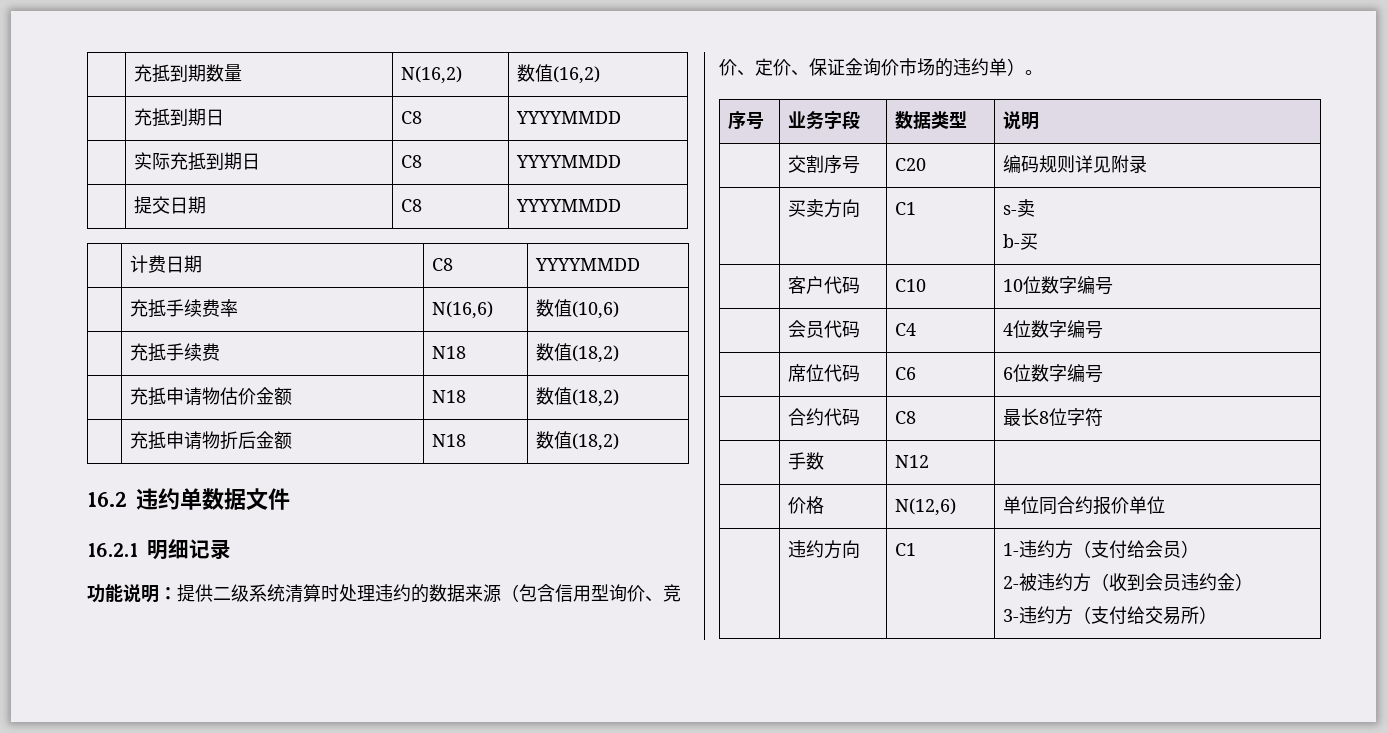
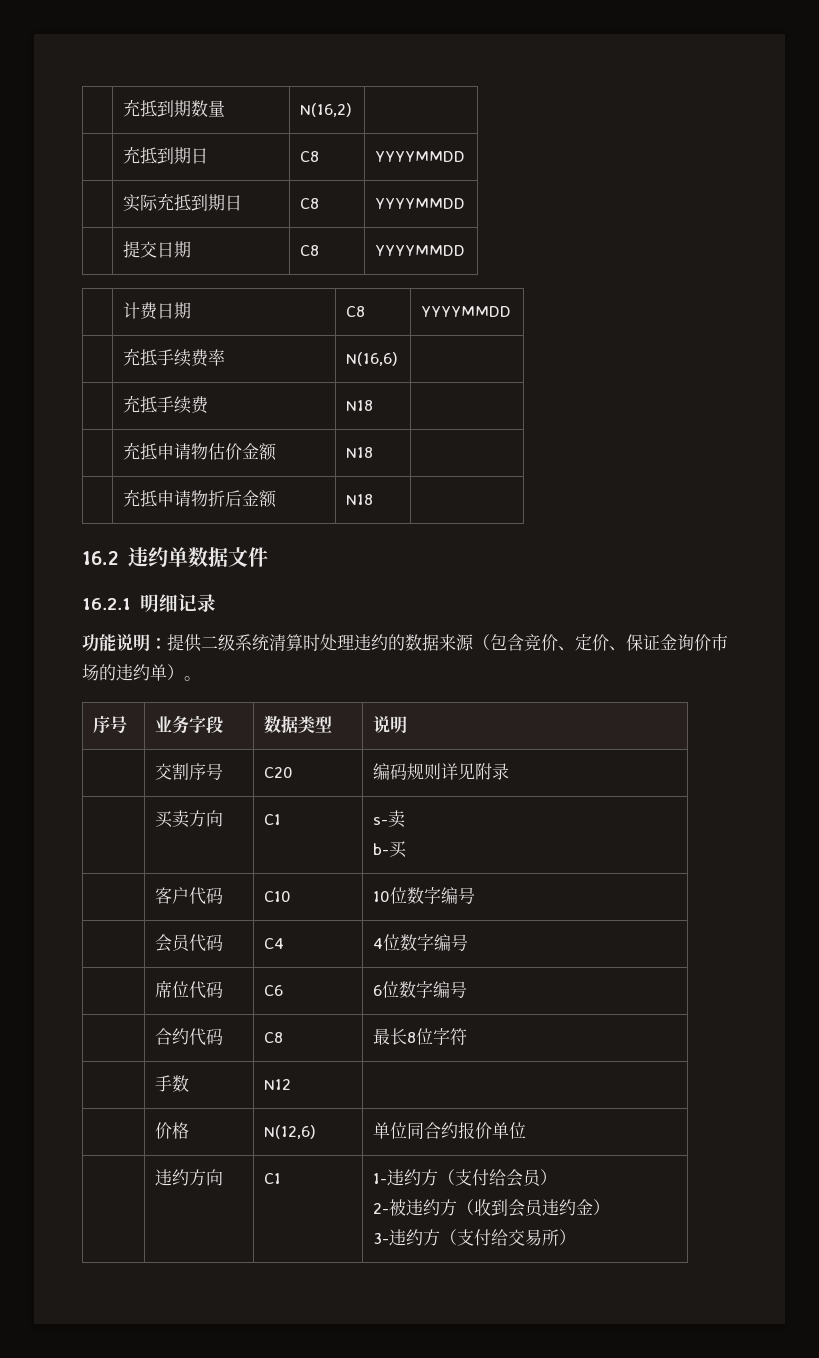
[516,64,600,84] 数值(16,2) -> (352, 110) none
[535,299,619,319] 数值(10,6) -> (398, 359) none
[535,343,619,363] 数值(18,2) -> (373, 405) none
[535,387,619,407] 数值(18,2) -> (373, 452) none
[535,431,619,451] 数值(18,2) -> (373, 499) none
[555,584,663,602] 信用型询价、 -> (524, 642) none

